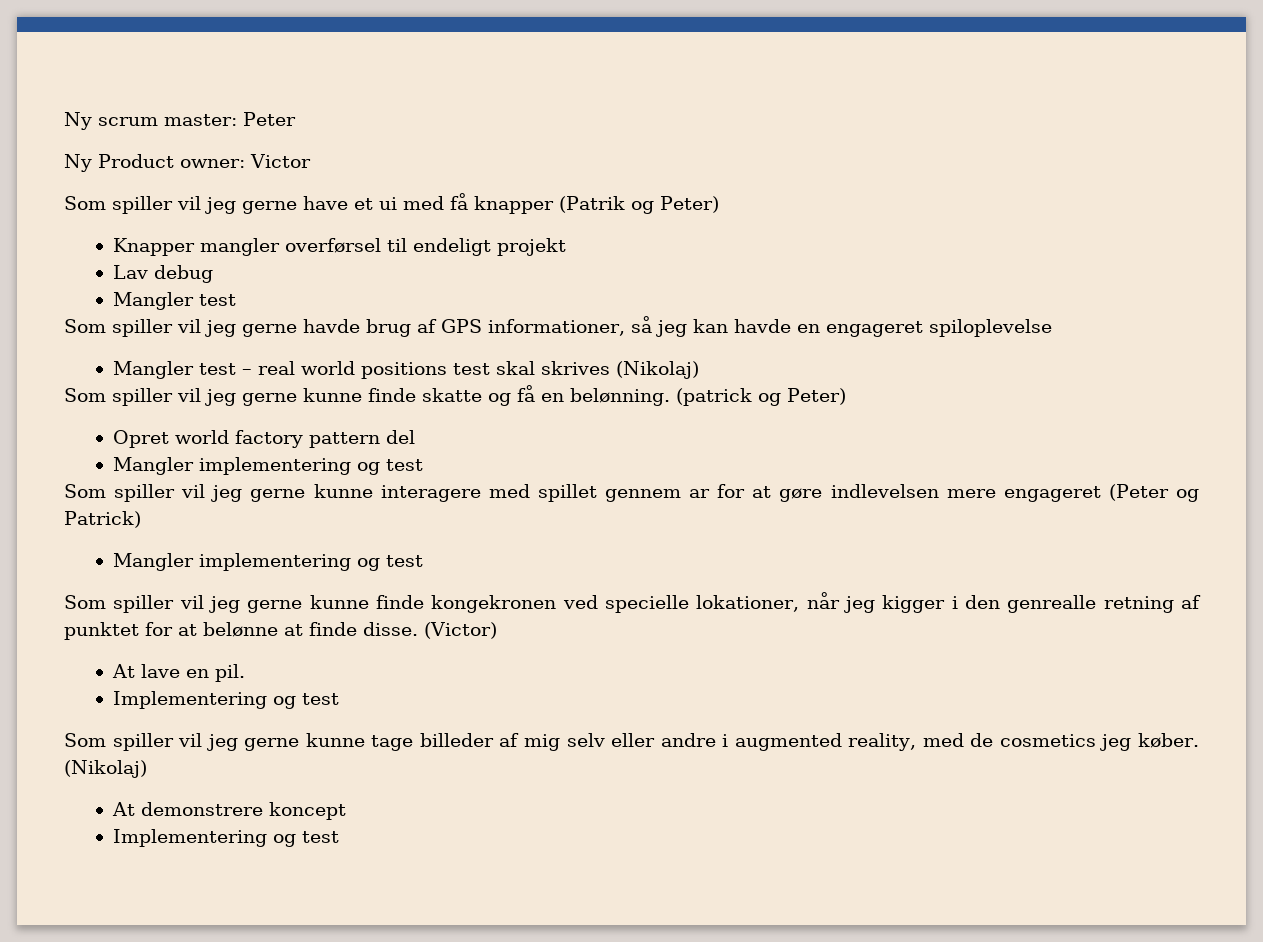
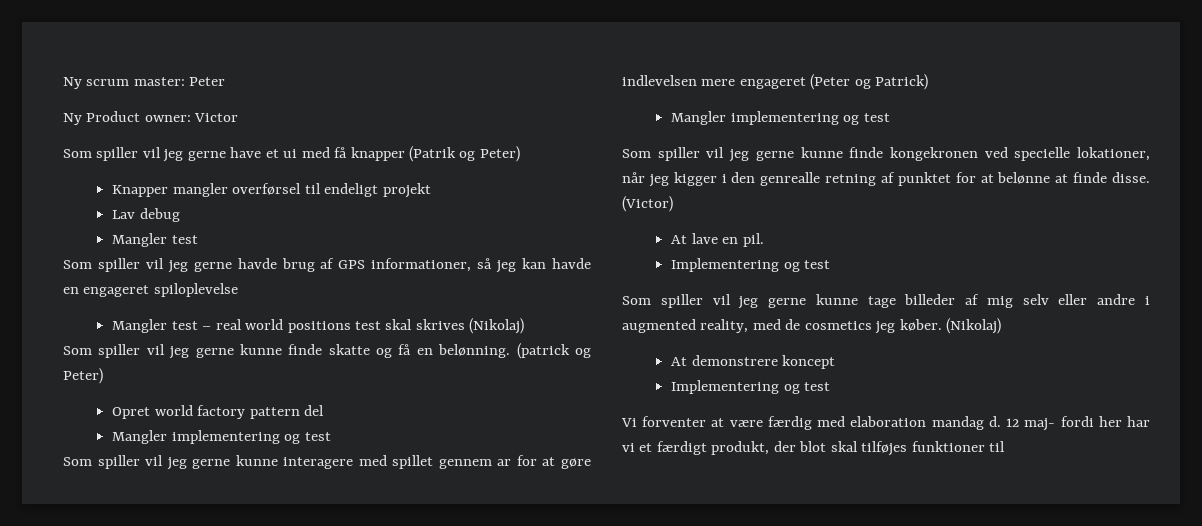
(340, 837) none -> [621,416,1150,431] [622,441,1006,456] // Vi forventer at være færdig med elaboration mandag d. 12 maj- fordi her har vi et færdigt produkt, der blot skal tilføjes funktioner til

